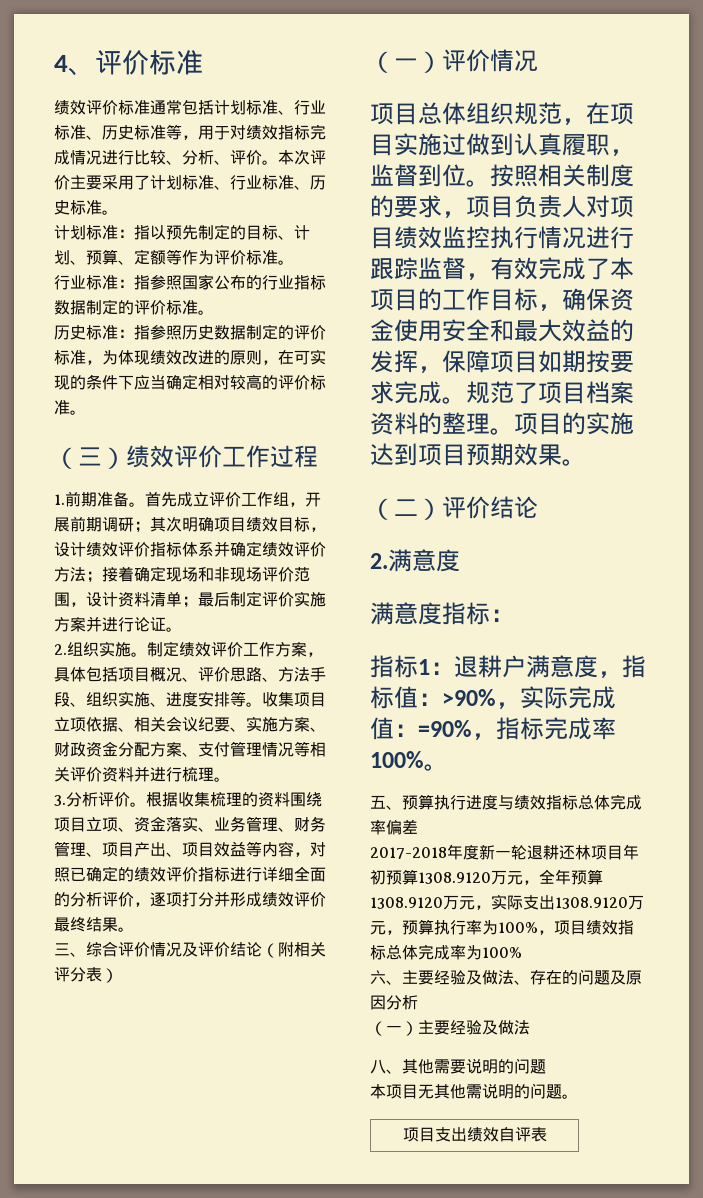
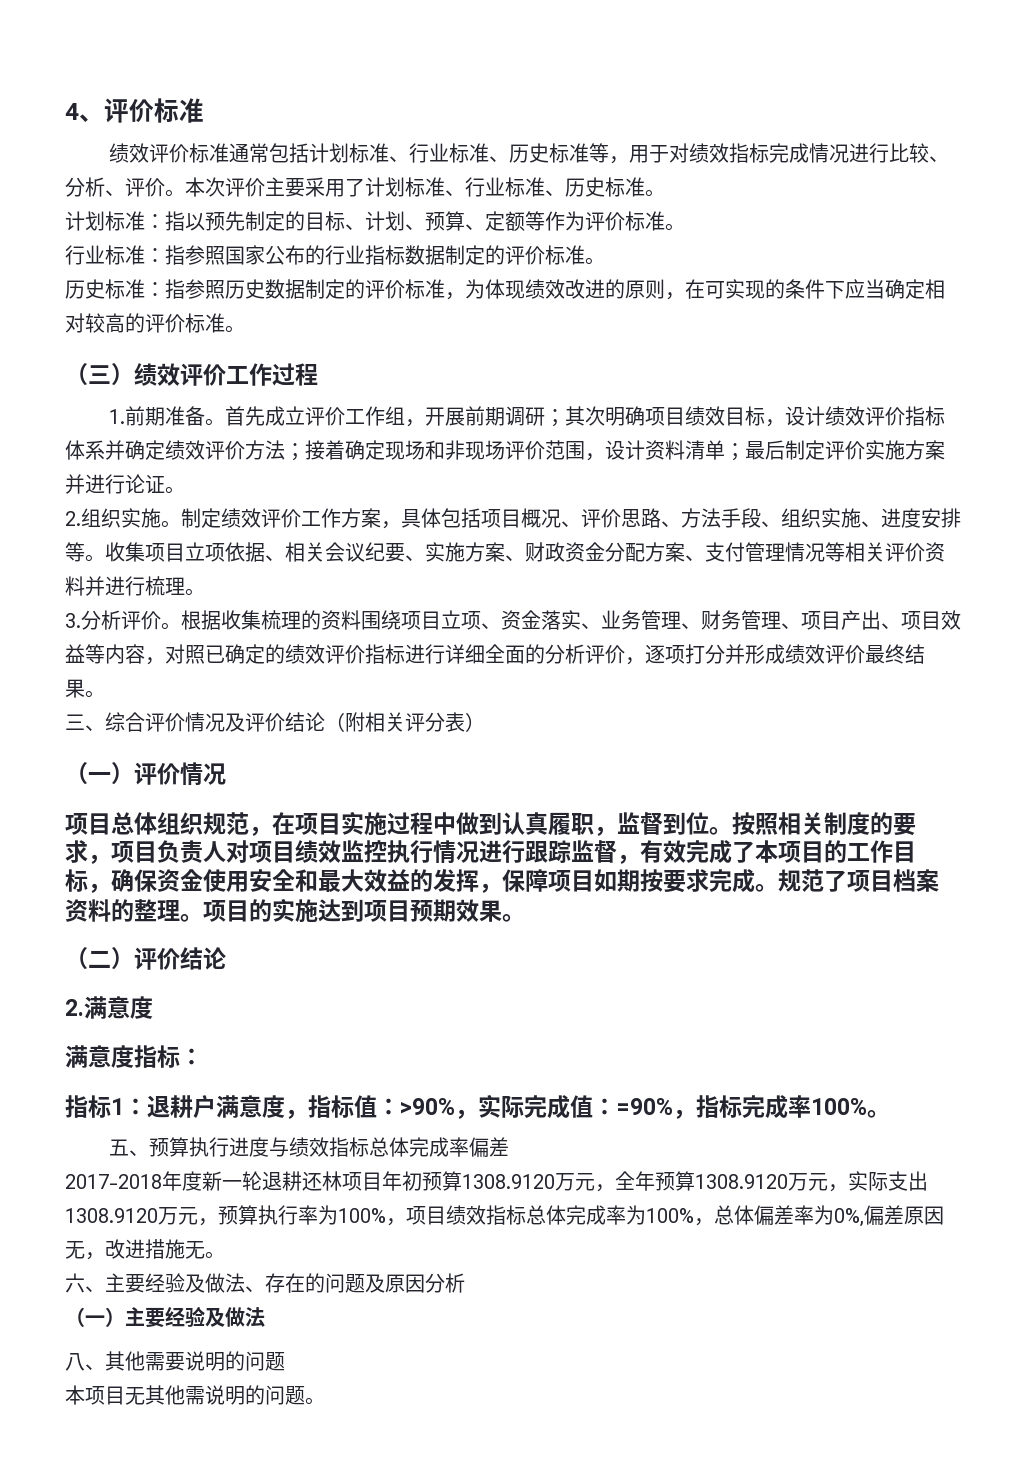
(466, 144) none -> [410,812,456,835] 程中
(522, 952) none -> [694,1205,944,1227] [65,1239,225,1260] ，总体偏差率为0%,偏差原因无，改进措施无。
[402,1127,547,1142] // 项目支出绩效自评表 -> (325, 1401) none

